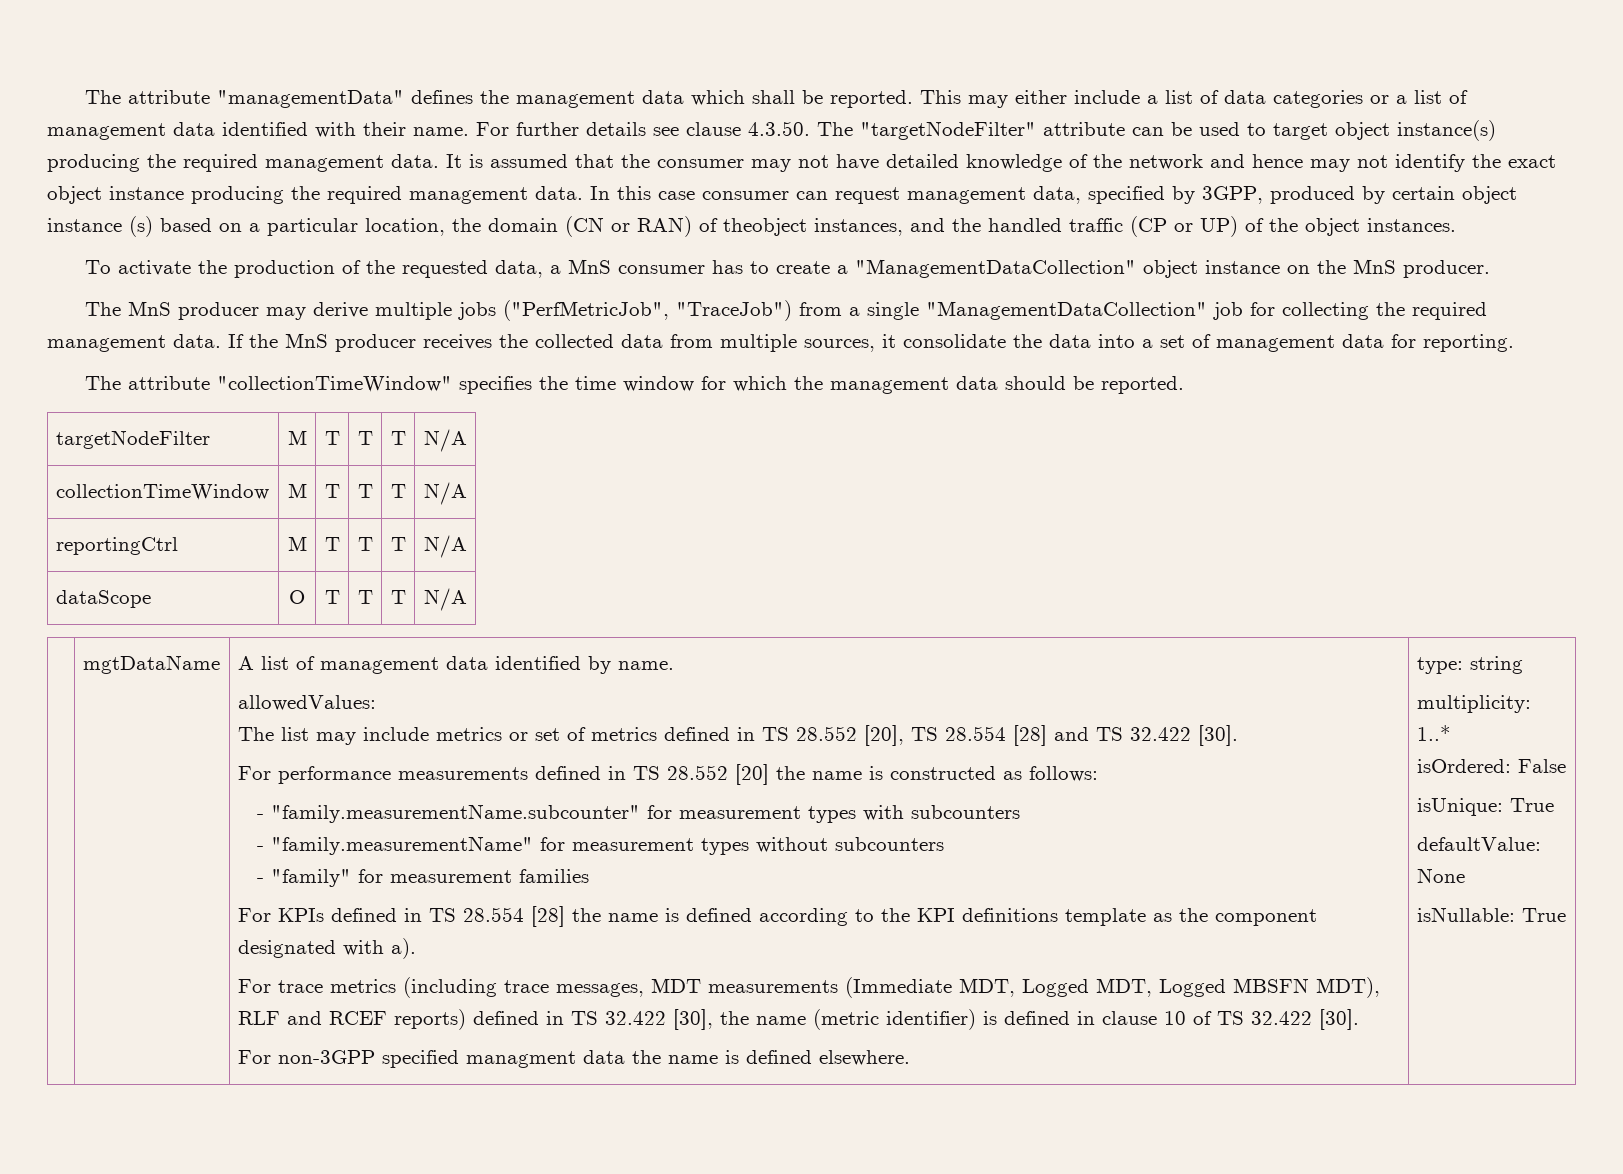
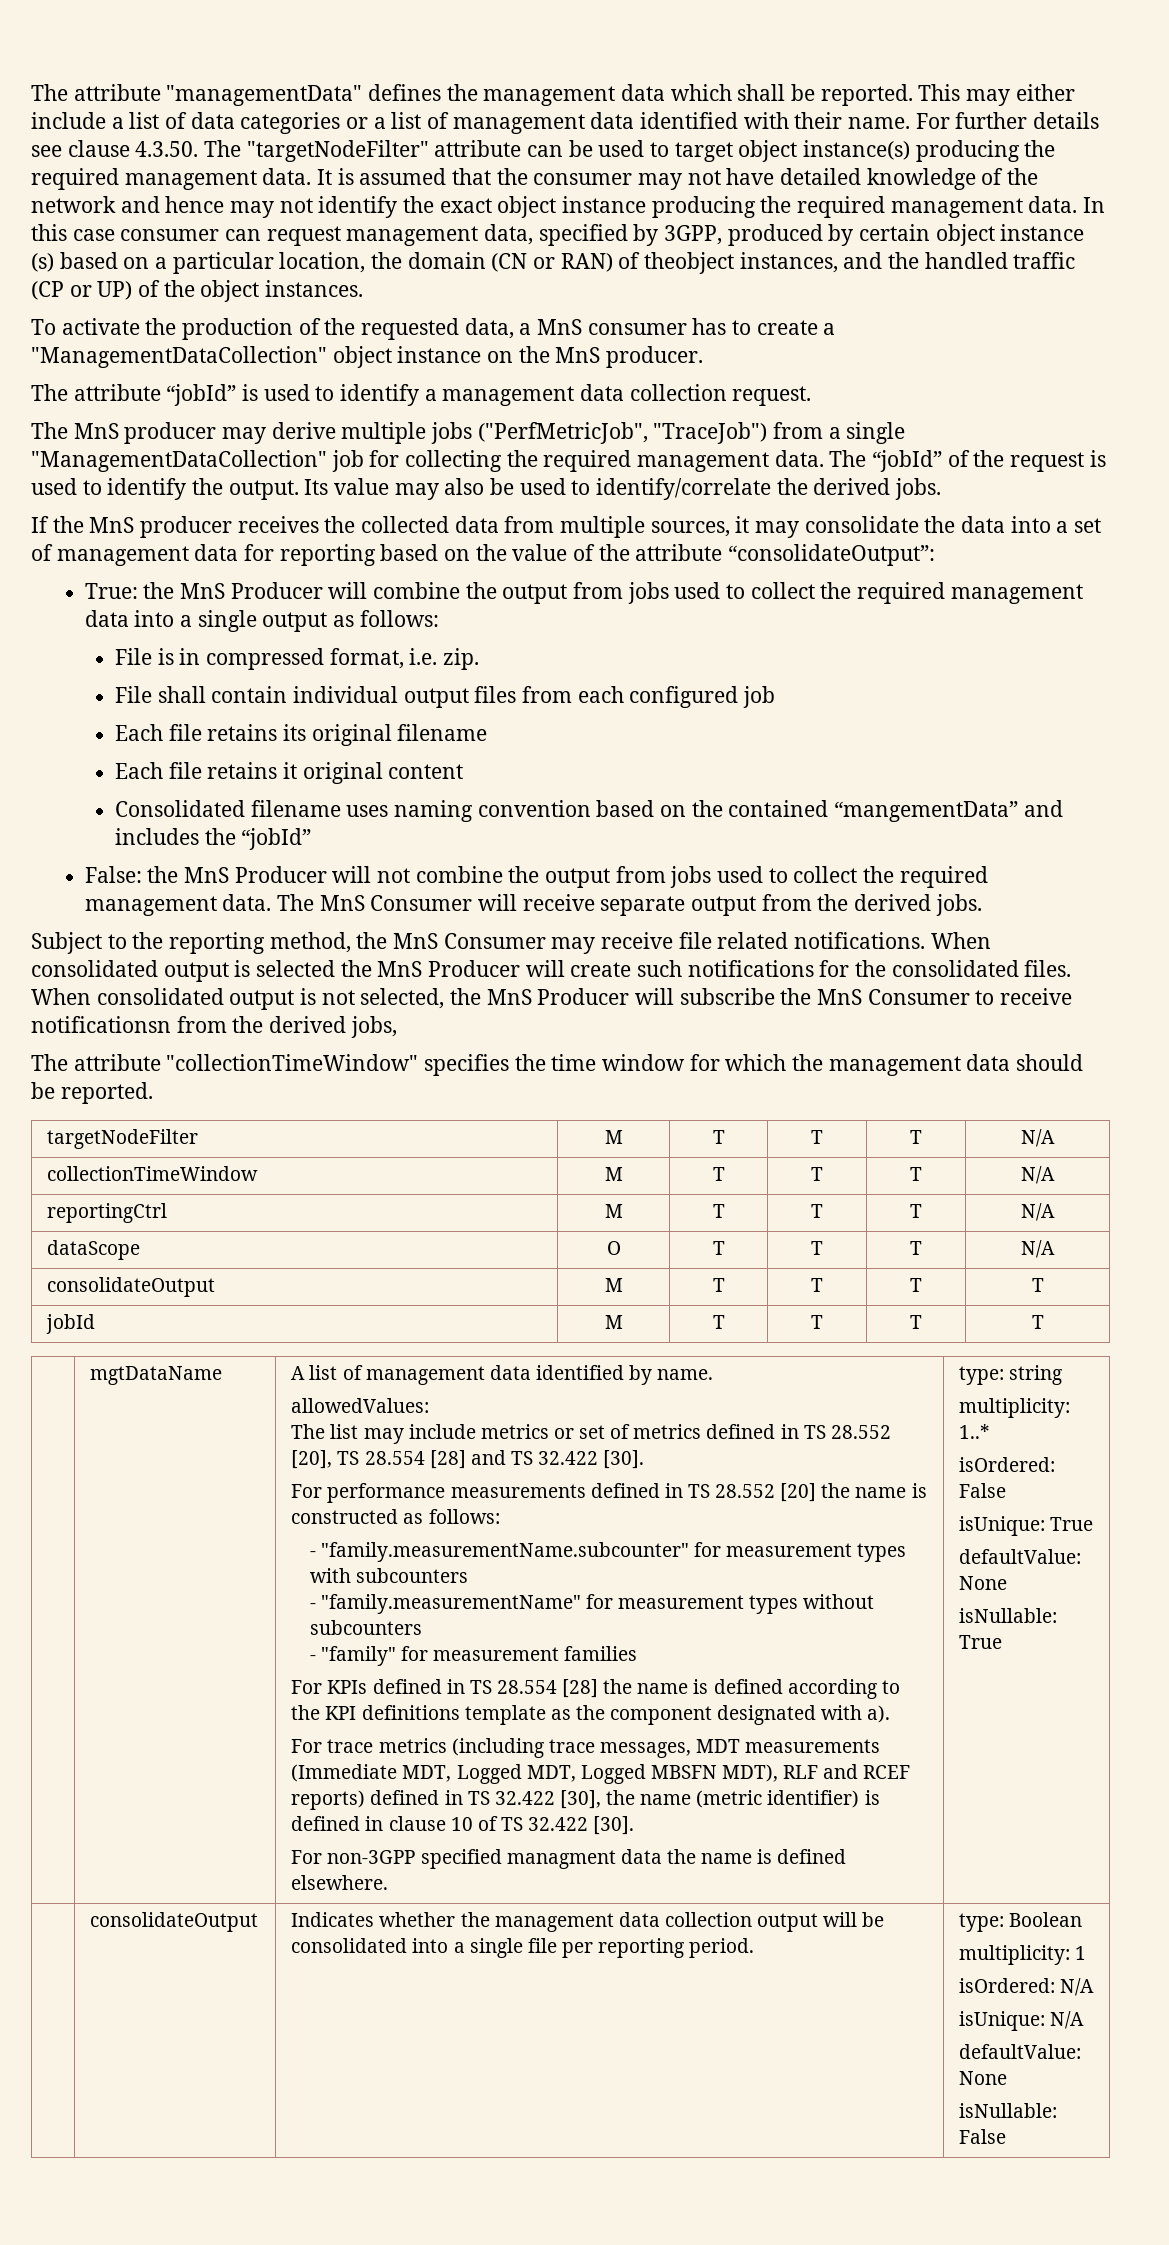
(1490, 269) none -> [31,384,812,406] // The attribute “jobId” is used to identify a management data collection request.
(221, 341) none -> [829,450,1106,472] [31,478,942,500] The “jobId” of the request is used to identify the output. Its value may also be used to identify/correlate the derived jobs. //
(896, 341) none -> [755,521,800,538] may
[1423,334,1514,352] reporting. -> [279,544,936,566] [84,582,1083,604] [84,610,439,632] [115,648,480,670] [115,686,776,708] [115,724,488,746] [115,762,464,784] [115,800,1063,822] [115,828,312,850] [84,866,988,888] [84,894,982,916] [31,932,991,954] [31,960,1072,982] [31,988,1073,1010] [31,1016,397,1038] reporting based on the value of the attribute “consolidateOutput”: // True: the MnS Producer will combine the output from jobs used to collect the required management data into a single output as follows: // File is in compressed format, i.e. zip. // File shall contain individual output files from each configured job // Each file retains its original filename // Each file retains it original content // Consolidated filename uses naming convention based on the contained “mangementData” and includes the “jobId” // False: the MnS Producer will not combine the output from jobs used to collect the required management data. The MnS Consumer will receive separate output from the derived jobs. // Subject to the reporting method, the MnS Consumer may receive file related notifications. When consolidated output is selected the MnS Producer will create such notifications for the consolidated files. When consolidated output is not selected, the MnS Producer will subscribe the MnS Consumer to receive notificationsn from the derived jobs,
(467, 599) none -> [47,1277,216,1297] [604,1278,623,1292] [712,1278,725,1292] [811,1278,823,1292] [910,1278,922,1292] [1031,1278,1044,1292] [46,1314,96,1334] [604,1315,623,1329] [712,1315,725,1329] [811,1315,823,1329] [910,1315,922,1329] [1031,1315,1044,1329] // consolidateOutput | M | T | T | T | T // jobId | M | T | T | T | T
(1566, 915) none -> [90,1912,259,1932] [291,1912,885,1932] [291,1938,755,1958] [959,1912,1083,1932] [959,1945,1087,1965] [959,1978,1095,1996] [959,2011,1085,2031] [959,2044,1082,2059] [959,2071,1008,2085] [959,2103,1058,2118] [959,2129,1007,2144] // | consolidateOutput | Indicates whether the management data collection output will be consolidated into a single file per reporting period. | type: Boolean // multiplicity: 1 // isOrdered: N/A // isUnique: N/A // defaultValue: None // isNullable: False

